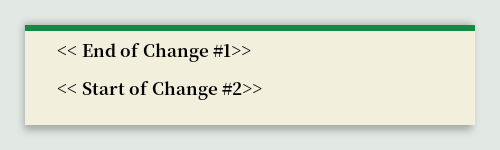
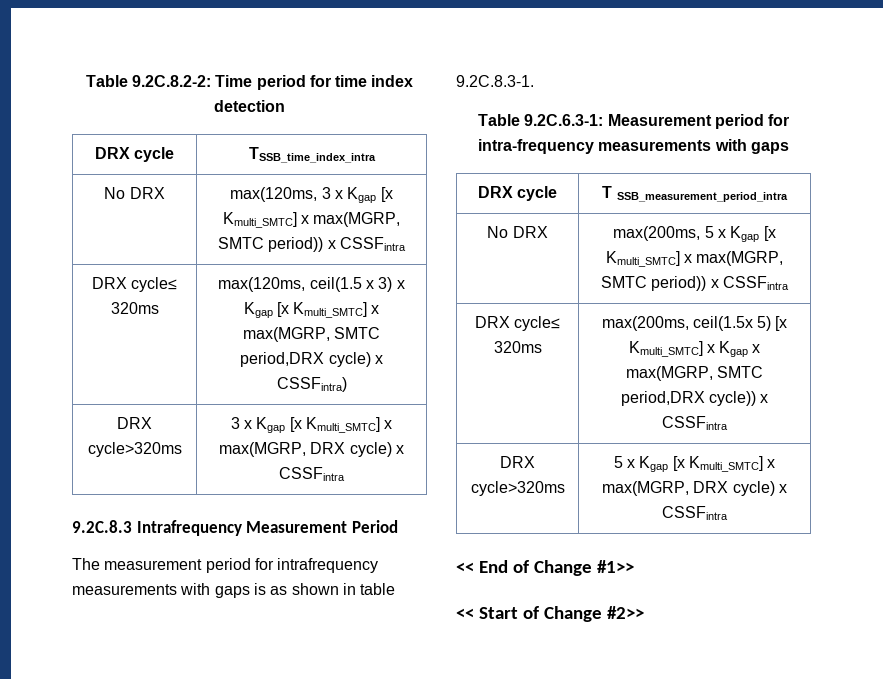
(57, 51) none -> [85,75,414,90] [214,100,285,112] [94,147,175,162] [248,147,376,163] [104,187,165,199] [230,187,393,203] [222,212,401,228] [218,237,406,252] [91,277,178,292] [110,302,159,314] [218,277,405,292] [243,302,380,318] [242,327,381,342] [240,352,383,367] [276,377,347,392] [117,417,152,429] [87,442,182,457] [230,417,393,433] [219,442,404,457] [279,467,345,481] [72,520,398,536] [72,558,379,573] [72,583,396,598] [456,75,534,87] [477,114,790,129] [478,139,789,154] [477,186,558,201] [602,186,788,202] [487,226,548,238] [613,226,776,242] [605,251,784,267] [601,276,789,291] [474,316,561,331] [493,341,542,353] [601,316,788,331] [628,341,761,357] [625,366,764,381] [620,391,769,406] [662,416,728,430] [500,456,535,468] [470,481,565,496] [613,456,776,472] [602,481,787,496] [662,506,728,520] Table 9.2C.8.2-2: Time period for time index detection // DRX cycle | TSSB_time_index_intra // No DRX | max(120ms, 3 x Kgap [x Kmulti_SMTC] x max(MGRP, SMTC period)) x CSSFintra // DRX cycle≤ 320ms | max(120ms, ceil(1.5 x 3) x Kgap [x Kmulti_SMTC] x max(MGRP, SMTC period,DRX cycle) x CSSFintra) // DRX cycle>320ms | 3 x Kgap [x Kmulti_SMTC] x max(MGRP, DRX cycle) x CSSFintra // 9.2C.8.3 Intrafrequency Measurement Period // The measurement period for intrafrequency measurements with gaps is as shown in table 9.2C.8.3-1. // Table 9.2C.6.3-1: Measurement period for intra-frequency measurements with gaps // DRX cycle | T SSB_measurement_period_intra // No DRX | max(200ms, 5 x Kgap [x Kmulti_SMTC] x max(MGRP, SMTC period)) x CSSFintra // DRX cycle≤ 320ms | max(200ms, ceil(1.5x 5) [x Kmulti_SMTC] x Kgap x max(MGRP, SMTC period,DRX cycle)) x CSSFintra // DRX cycle>320ms | 5 x Kgap [x Kmulti_SMTC] x max(MGRP, DRX cycle) x CSSFintra //

